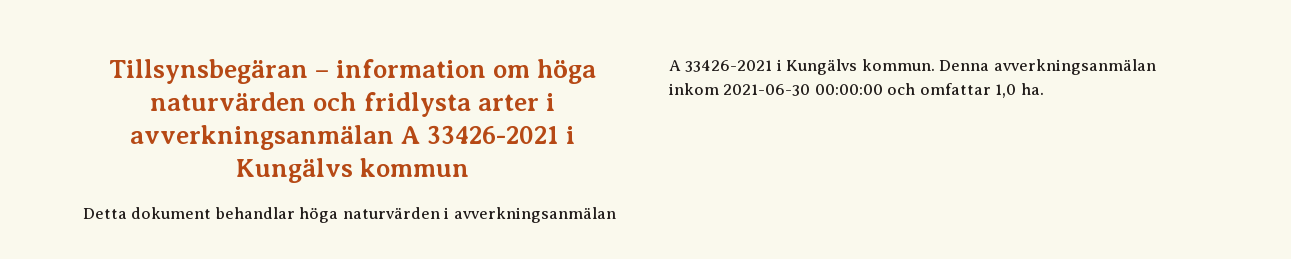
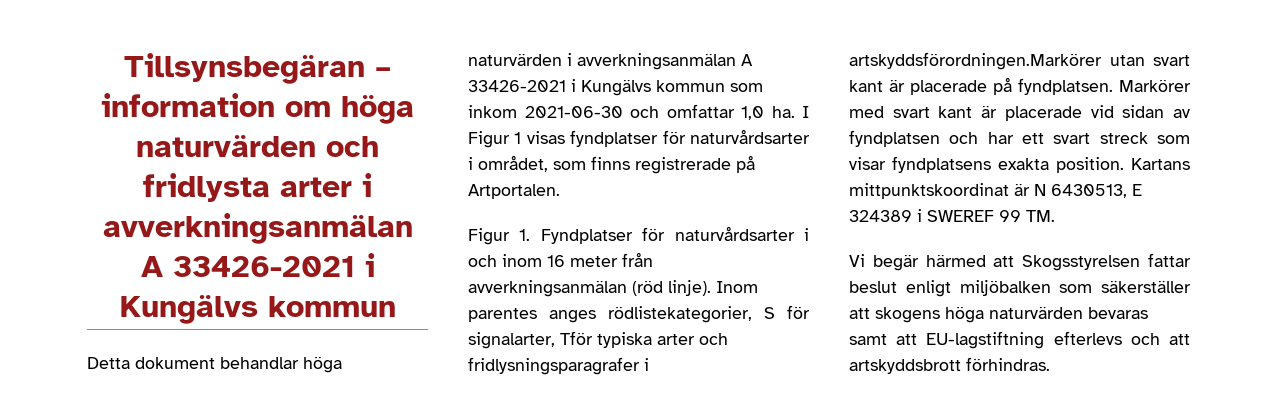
[861,59,1156,75] kommun. Denna avverkningsanmälan -> [656,80,763,92] kommun som
[814,84,883,95] 00:00:00 -> (623, 112) none
(1044, 89) none -> [802,106,809,118] [468,129,810,148] [468,155,755,174] [468,184,560,199] [468,226,809,245] [468,252,653,267] [468,280,758,297] [468,305,810,323] [468,331,728,349] [468,357,649,375] [849,52,1190,70] [849,77,1191,95] [849,105,1190,121] [849,130,1190,147] [849,156,1190,173] [849,183,1142,199] [849,209,1055,222] [849,253,1191,271] [849,280,1191,297] [849,306,1148,323] [849,331,1190,349] [849,357,1050,374] I Figur 1 visas fyndplatser för naturvårdsarter i området, som finns registrerade på Artportalen. // Figur 1. Fyndplatser för naturvårdsarter i och inom 16 meter från avverkningsanmälan (röd linje). Inom parentes anges rödlistekategorier, S för signalarter, Tför typiska arter och fridlysningsparagrafer i artskyddsförordningen.Markörer utan svart kant är placerade på fyndplatsen. Markörer med svart kant är placerade vid sidan av fyndplatsen och har ett svart streck som visar fyndplatsens exakta position. Kartans mittpunktskoordinat är N 6430513, E 324389 i SWEREF 99 TM. // Vi begär härmed att Skogsstyrelsen fattar beslut enligt miljöbalken som säkerställer att skogens höga naturvärden bevaras samt att EU-lagstiftning efterlevs och att artskyddsbrott förhindras.

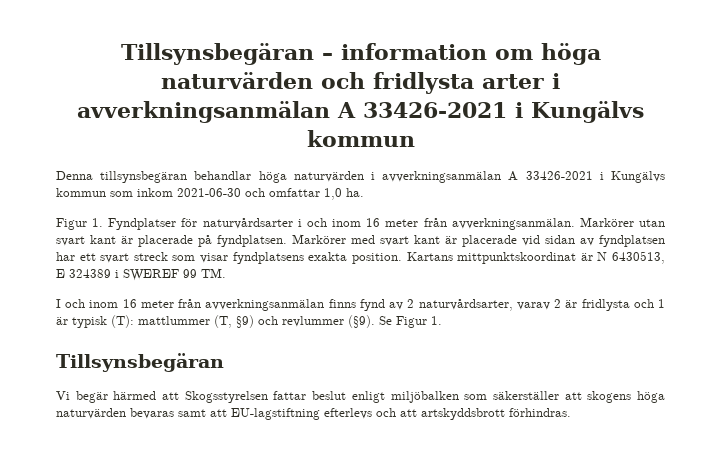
[87,357,215,369] Detta dokument -> [56,171,188,183] Denna tillsynsbegäran
[802,106,809,118] [468,129,810,148] [468,155,755,174] [468,184,560,199] I Figur 1 visas fyndplatser för naturvårdsarter i området, som finns registrerade på Artportalen. -> (364, 192) none
[468,280,758,297] [468,305,810,323] [468,331,728,349] [468,357,649,375] [849,52,1102,70] avverkningsanmälan (röd linje). Inom parentes anges rödlistekategorier, S för signalarter, Tför typiska arter och fridlysningsparagrafer i artskyddsförordningen.Markörer -> [451,217,634,230] avverkningsanmälan. Markörer
[949,132,979,144] och -> (665, 241) none
(1055, 216) none -> [56,299,666,311] [56,315,442,328] [56,353,224,372] // I och inom 16 meter från avverkningsanmälan finns fynd av 2 naturvårdsarter, varav 2 är fridlysta och 1 är typisk (T): mattlummer (T, §9) och revlummer (§9). Se Figur 1. // Tillsynsbegäran

